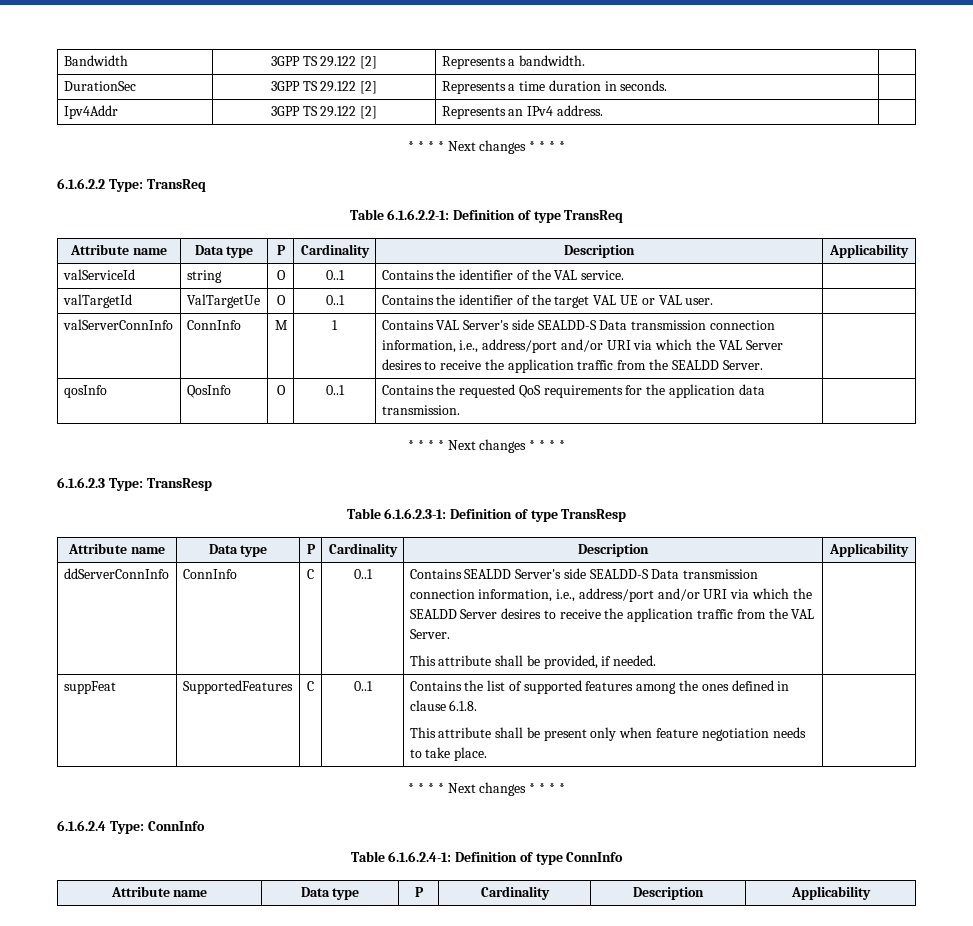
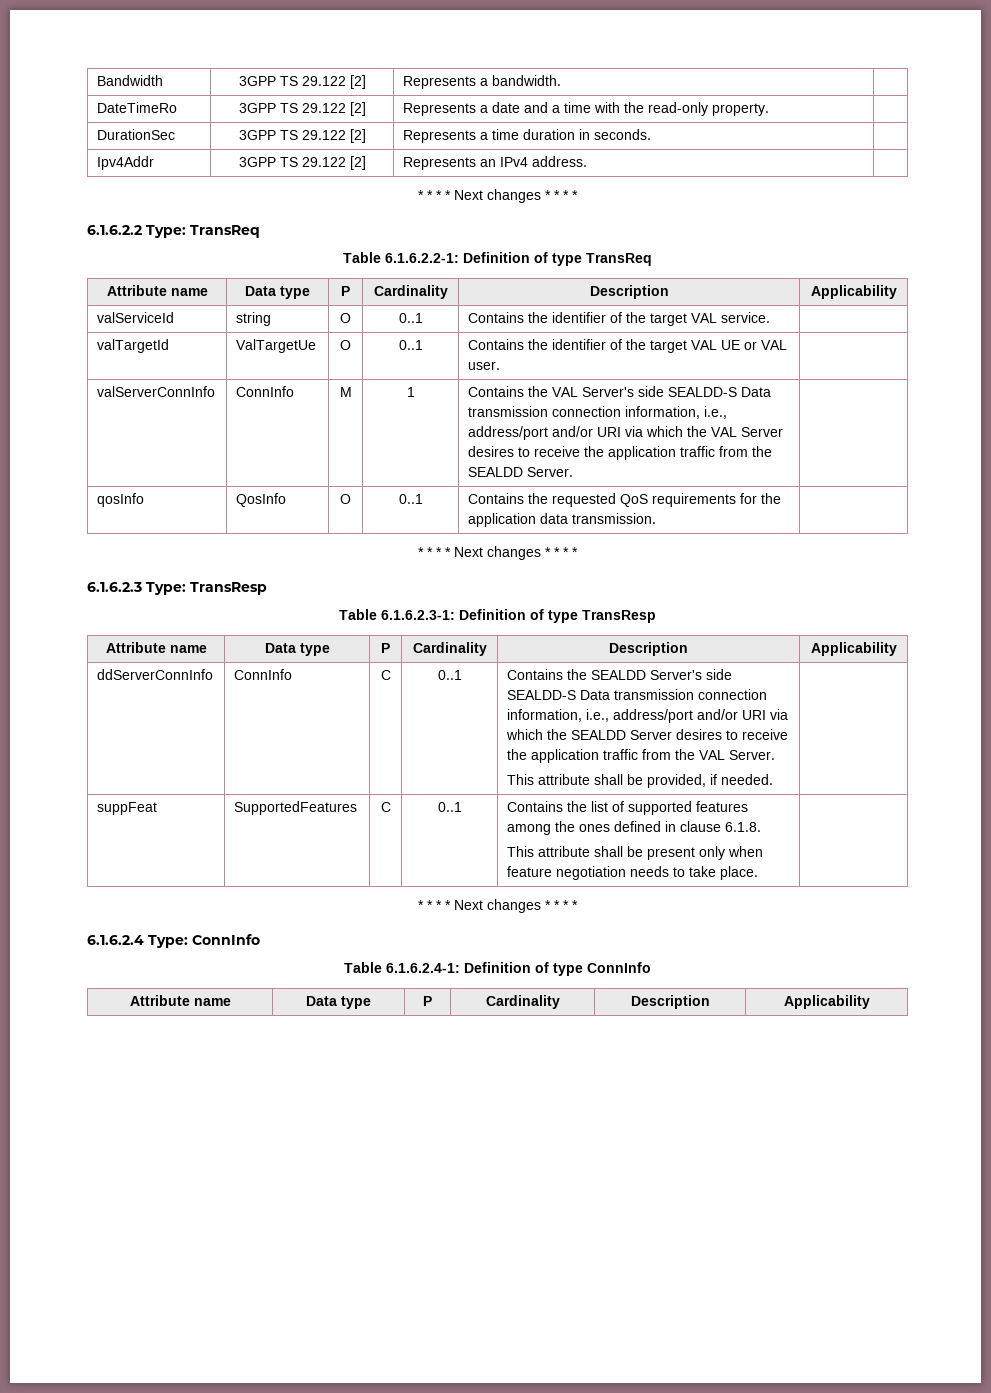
(586, 60) none -> [97,102,178,113] [238,102,366,116] [403,102,770,116] // DateTimeRo | 3GPP TS 29.122 [2] | Represents a date and a time with the read-only property. |
(551, 274) none -> [650,313,688,326] target
(434, 325) none -> [528,386,549,397] the
(462, 574) none -> [567,669,588,680] the

